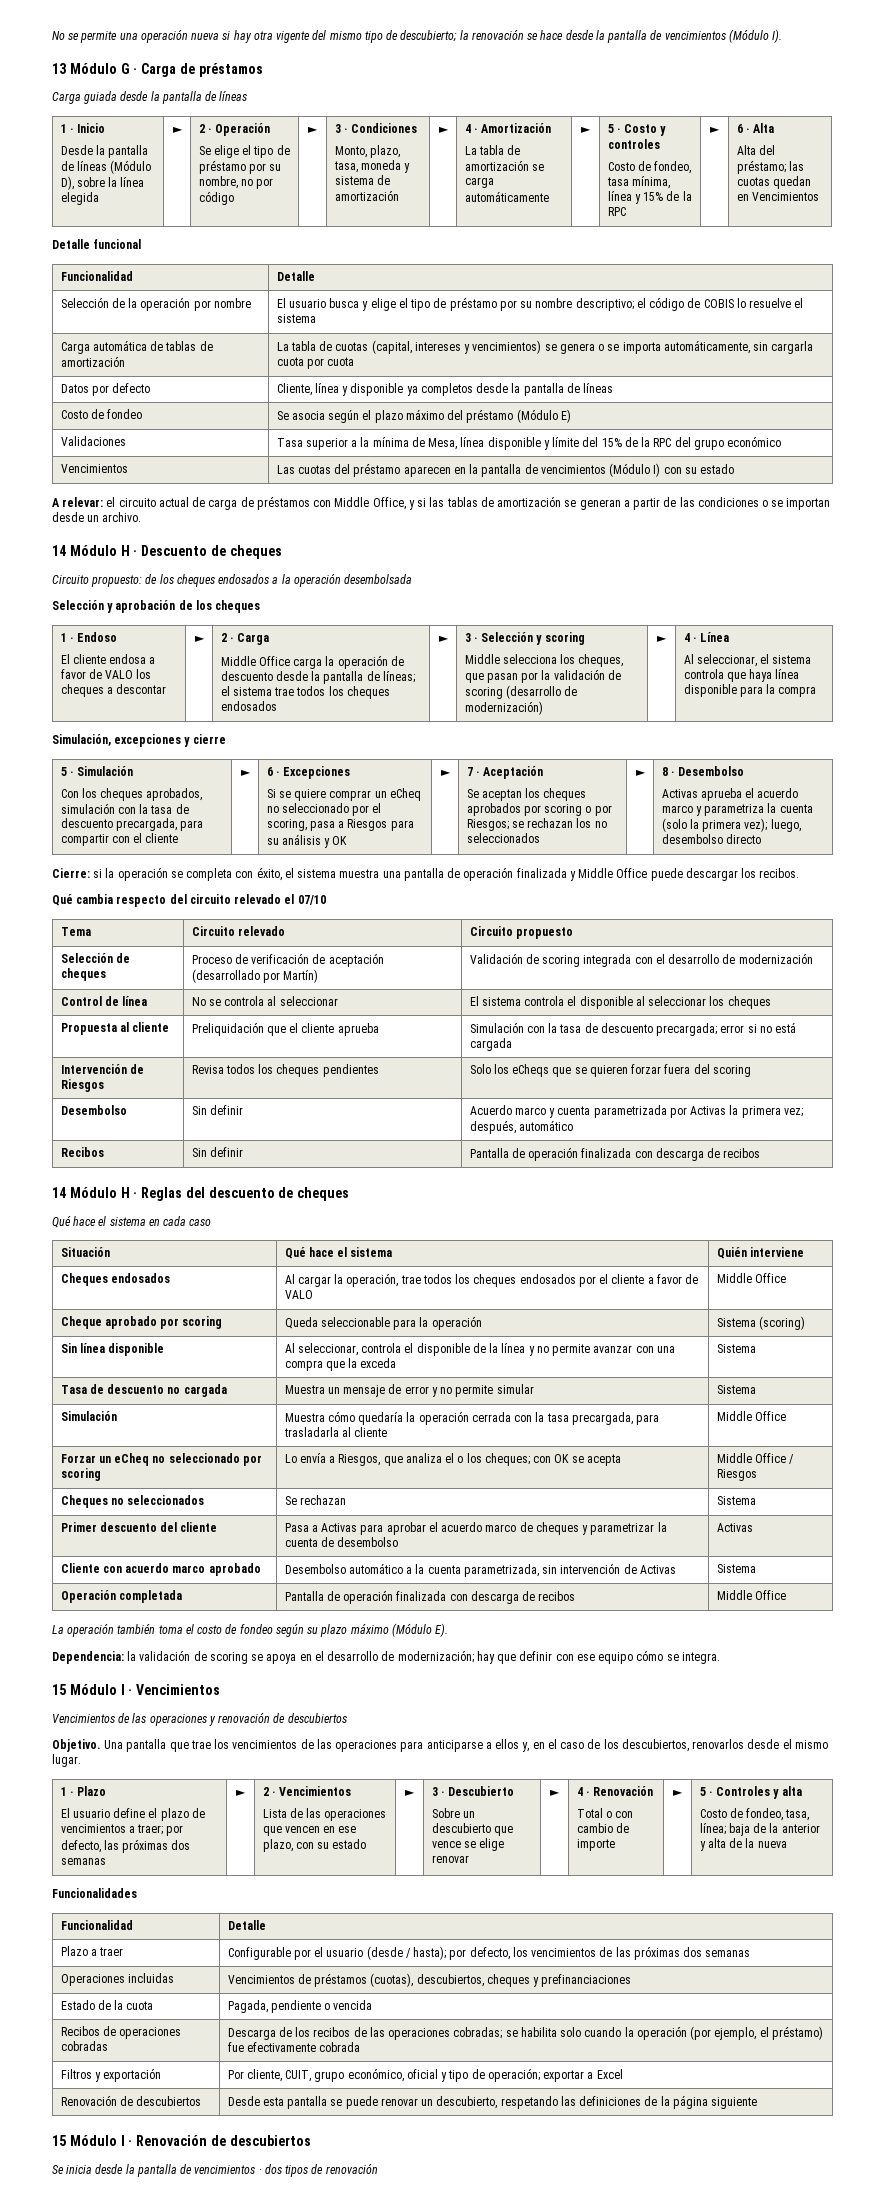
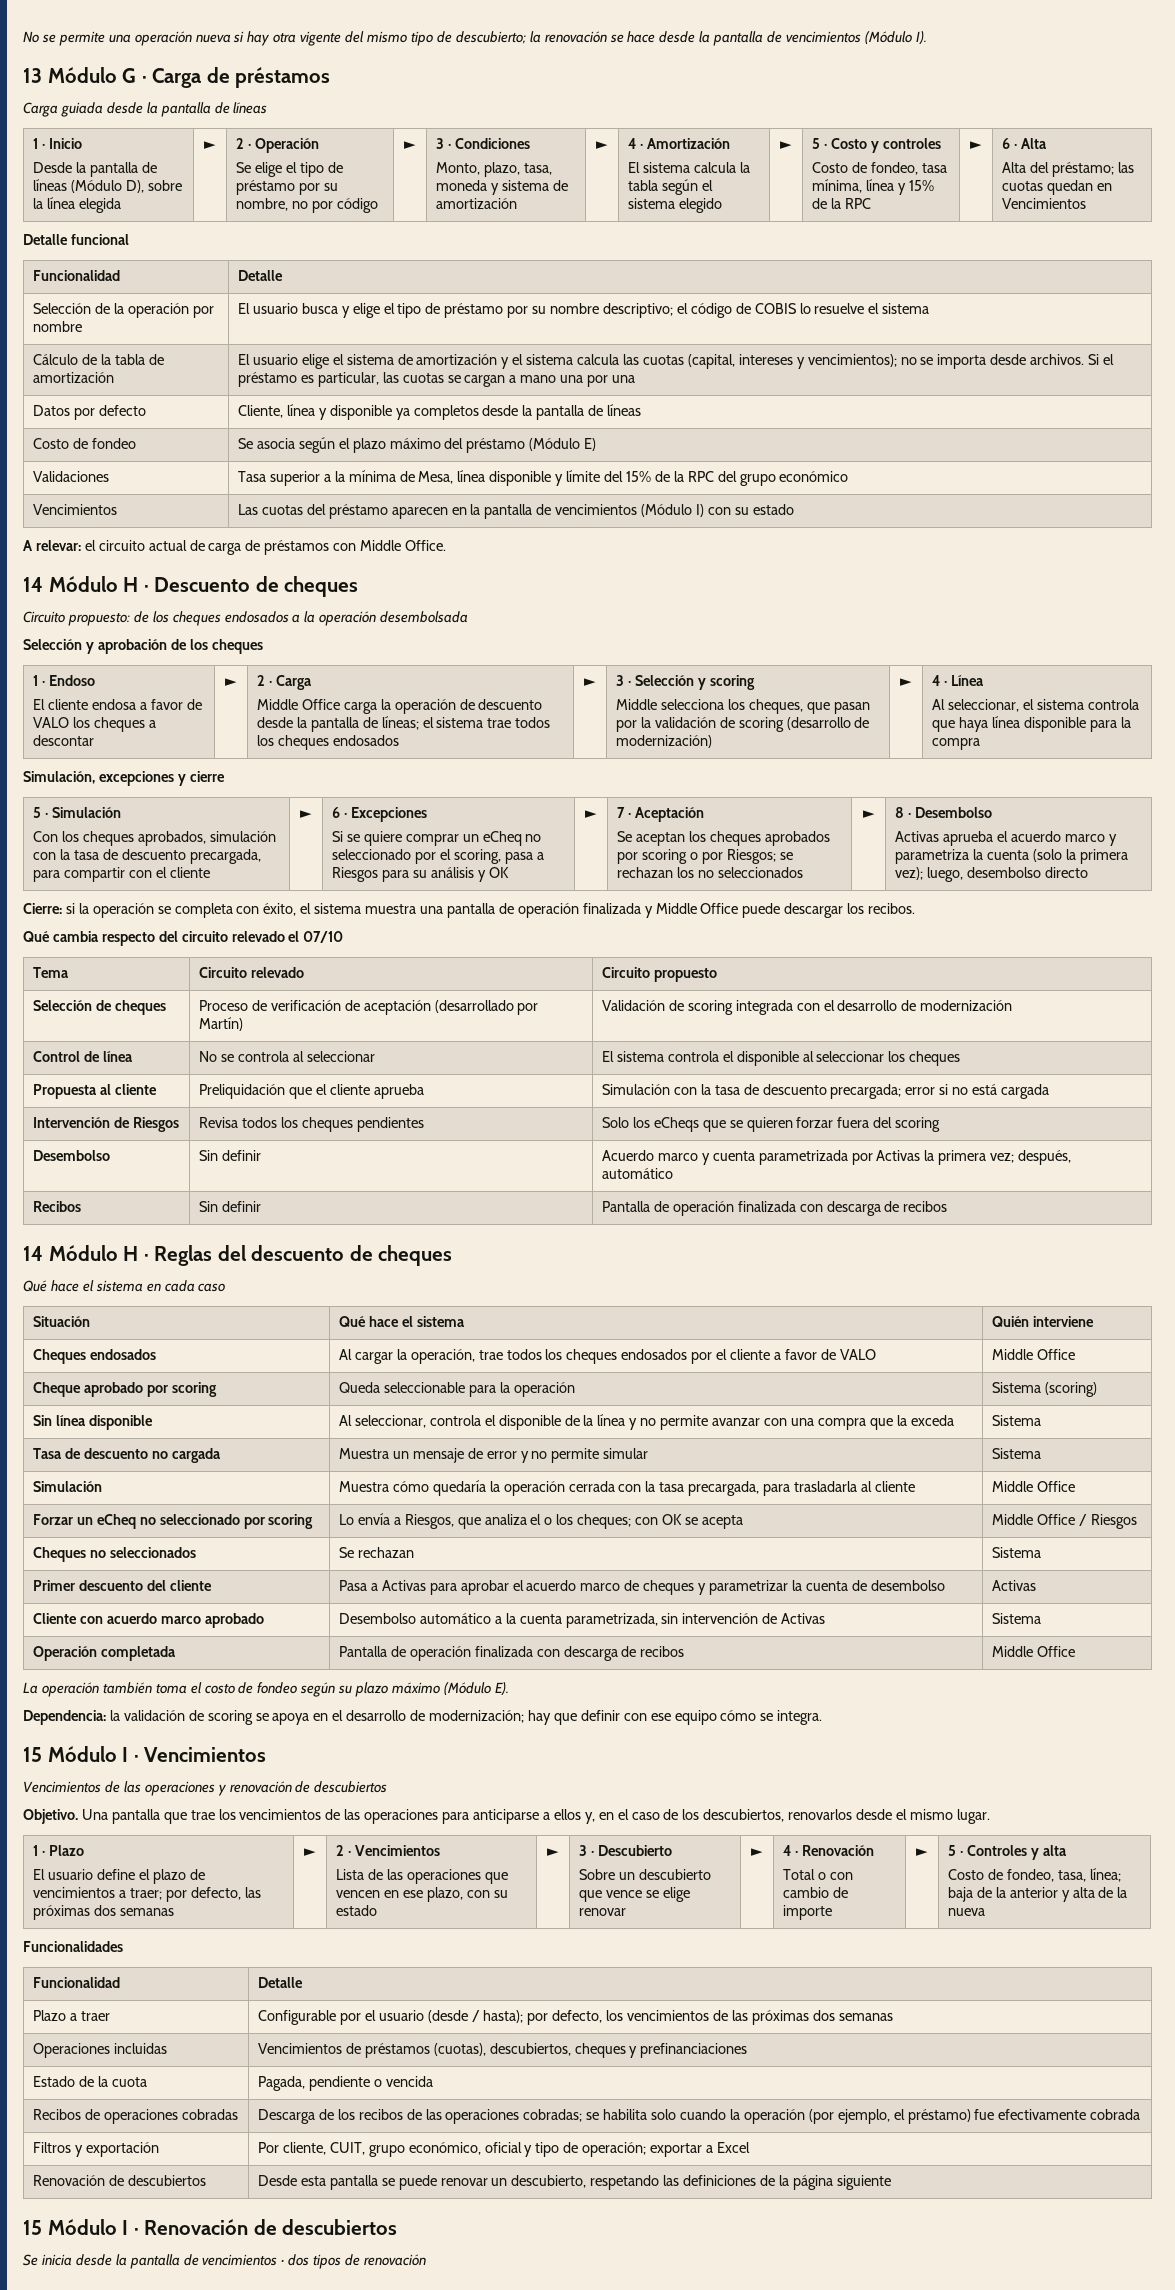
[464,145,521,155] [464,160,544,171] [464,177,494,188] [464,191,549,202] La tabla de amortización se carga automáticamente -> [628,162,750,173] [628,179,713,195] [628,198,722,213] El sistema calcula la tabla según el sistema elegido
[60,340,213,354] [60,356,125,367] [276,340,814,354] [276,357,355,369] Carga automática de tablas de amortización | La tabla de cuotas (capital, intereses y vencimientos) se genera o se importa automáticamente, sin cargarla cuota por cuota -> [33,354,164,365] [33,372,115,383] [238,354,1115,369] [238,372,636,387] Cálculo de la tabla de amortización | El usuario elige el sistema de amortización y el sistema calcula las cuotas (capital, intereses y vencimientos); no se importa desde archivos. Si el préstamo es particular, las cuotas se cargan a mano una por una
[372,496,831,510] [52,512,142,522] Office, y si las tablas de amortización se generan a partir de las condiciones o se importan desde un archivo. -> [405,540,447,551] Office.

